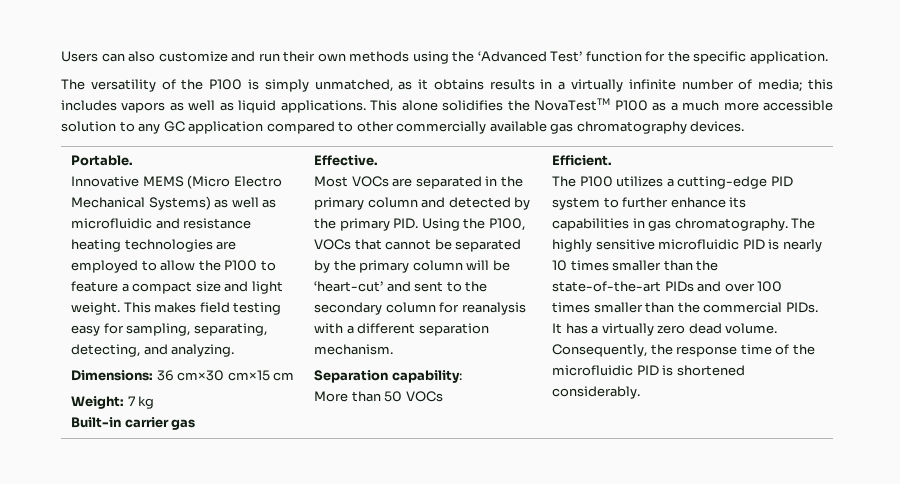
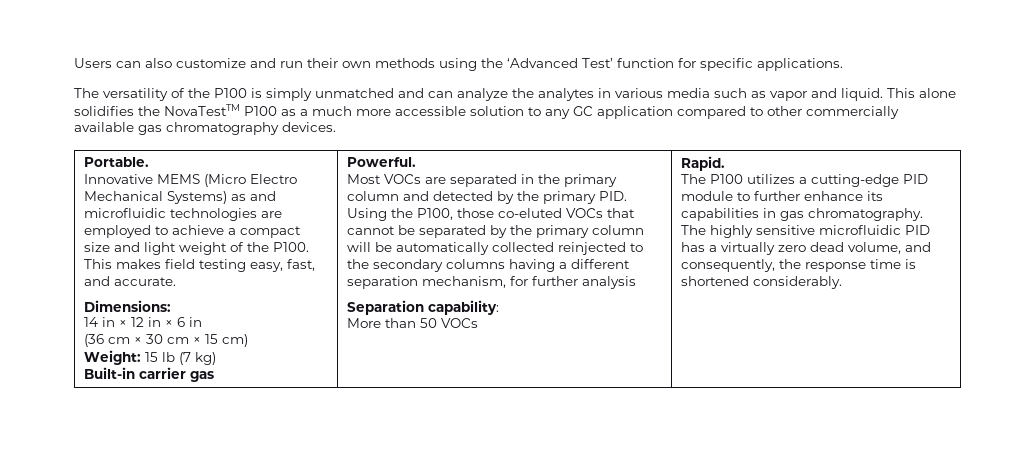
[667,51,828,64] the specific application. -> [700,58,843,71] specific applications.
[314,79,833,92] [61,100,366,113] unmatched, as it obtains results in a virtually infinite number of media; this includes vapors as well as liquid applications. -> [315,88,883,101] unmatched and can analyze the analytes in various media such as vapor and liquid.
[231,197,277,208] [71,218,252,229] [71,239,237,252] [71,260,276,273] [71,281,119,292] well as microfluidic and resistance heating technologies are employed to allow the P100 to feature -> [249,191,276,201] [83,208,282,221] [83,225,224,238] and microfluidic technologies are employed to achieve
[71,302,282,315] [71,323,267,336] [71,344,235,357] [71,370,295,381] [71,396,155,409] weight. This makes field testing easy for sampling, separating, detecting, and analyzing. // Dimensions: 36 cm×30 cm×15 cm // Weight: 7 kg -> [178,242,309,255] [83,259,315,272] [83,276,176,286] [83,300,171,312] [83,317,202,327] [83,334,248,347] [83,350,216,365] weight of the P100. This makes field testing easy, fast, and accurate. // Dimensions: // 14 in × 12 in × 6 in // (36 cm × 30 cm × 15 cm) // Weight: 15 lb (7 kg)
[314,155,379,166] Effective. -> [346,157,416,167] Powerful.
(525, 224) none -> [456,208,562,218] those co-eluted
[314,281,488,292] [314,302,526,315] [314,323,489,336] [314,344,394,355] ‘heart-cut’ and sent to the secondary column for reanalysis with a different separation mechanism. -> [395,242,643,255] [346,259,630,272] [346,276,636,289] automatically collected reinjected to the secondary columns having a different separation mechanism, for further analysis
[552,155,613,166] Efficient. -> [680,156,725,171] Rapid.
[552,197,601,210] system -> [680,191,733,201] module
[768,239,822,252] [552,260,719,271] [552,281,783,292] [552,302,818,313] [552,323,563,334] is nearly 10 times smaller than the state-of-the-art PIDs and over 100 times smaller than the commercial PIDs. It -> (930, 230) none
[725,323,778,334] [552,344,815,357] [552,365,659,376] volume. Consequently, the response time of the microfluidic PID -> [847,242,931,254] [680,259,901,272] volume, and consequently, the response time

